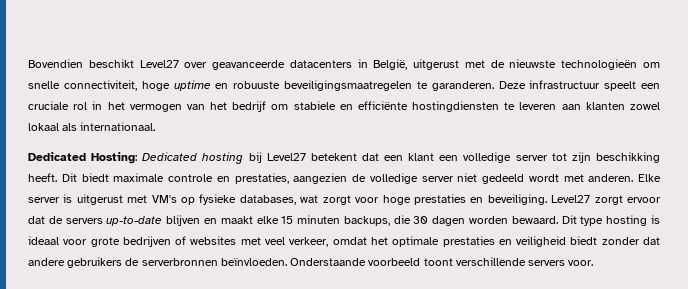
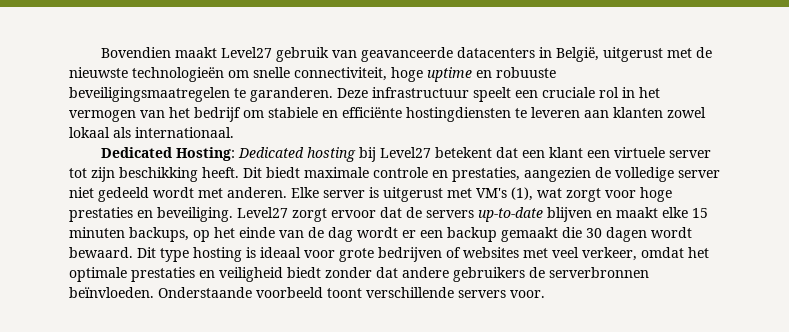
[88,59,208,68] beschikt Level27 over -> [175,47,358,62] maakt Level27 gebruik van
[463,152,512,163] volledige -> [614,147,666,158] virtuele
[181,194,296,205] op fysieke databases, -> [511,187,533,201] (1),
(390, 221) none -> [193,227,558,242] op het einde van de dag wordt er een backup gemaakt
[469,216,509,224] worden -> [651,227,692,238] wordt

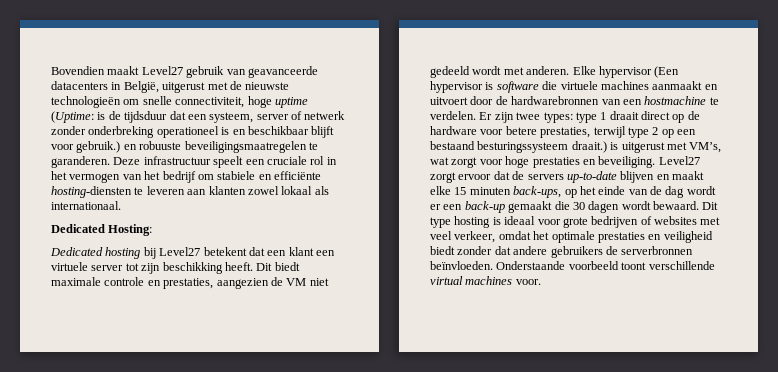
(472, 74) none -> [51,111,346,123] [51,126,335,138] [51,141,121,153] (Uptime: is de tijdsduur dat een systeem, server of netwerk zonder onderbreking operationeel is en beschikbaar blijft voor gebruik.)
[406,107,511,122] hostingdiensten -> [51,186,132,198] hosting-diensten
(236, 154) none -> (153, 230) //
[615,167,720,182] volledige server -> [286,278,307,286] VM
[323,190,365,198] server -> [598,66,680,78] [430,81,718,93] [430,96,719,105] [430,111,700,123] [430,126,696,138] [430,141,607,153] hypervisor (Een hypervisor is software die virtuele machines aanmaakt en uitvoert door de hardwarebronnen van een hostmachine te verdelen. Er zijn twee types: type 1 draait direct op de hardware voor betere prestaties, terwijl type 2 op een bestaand besturingssysteem draait.)
[476,187,533,201] VM's (1), -> [689,142,722,153] VM’s,
[129,227,189,242] backups, -> [513,186,562,198] back-ups,
[447,227,497,242] backup -> [464,201,505,213] back-up
[458,290,506,298] servers -> [430,276,513,285] virtual machines

